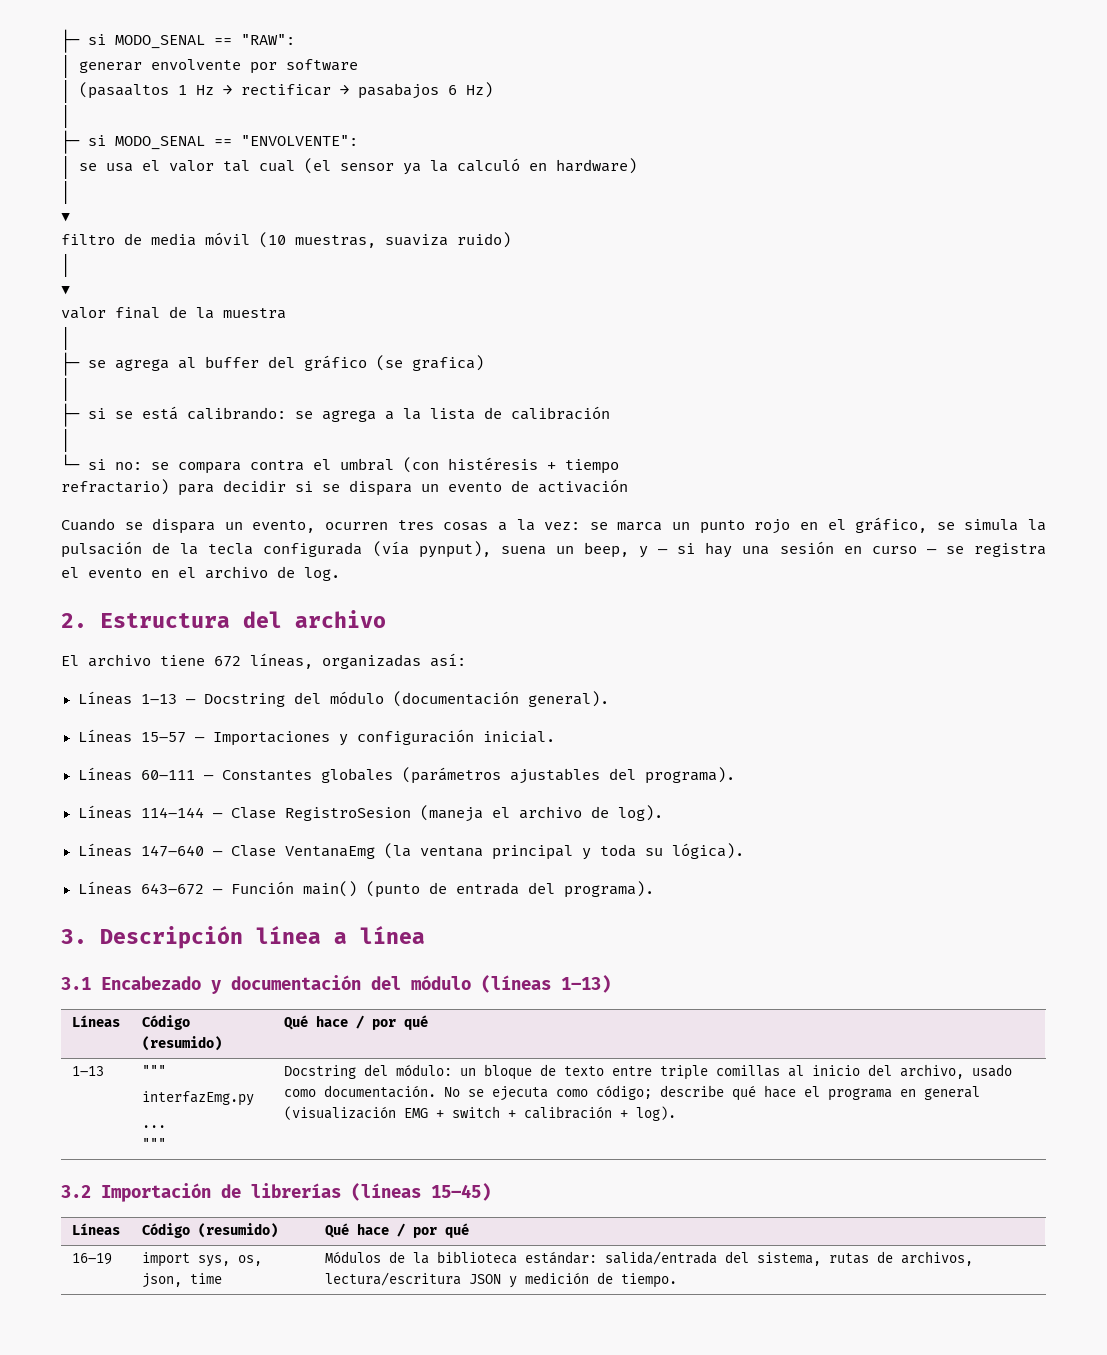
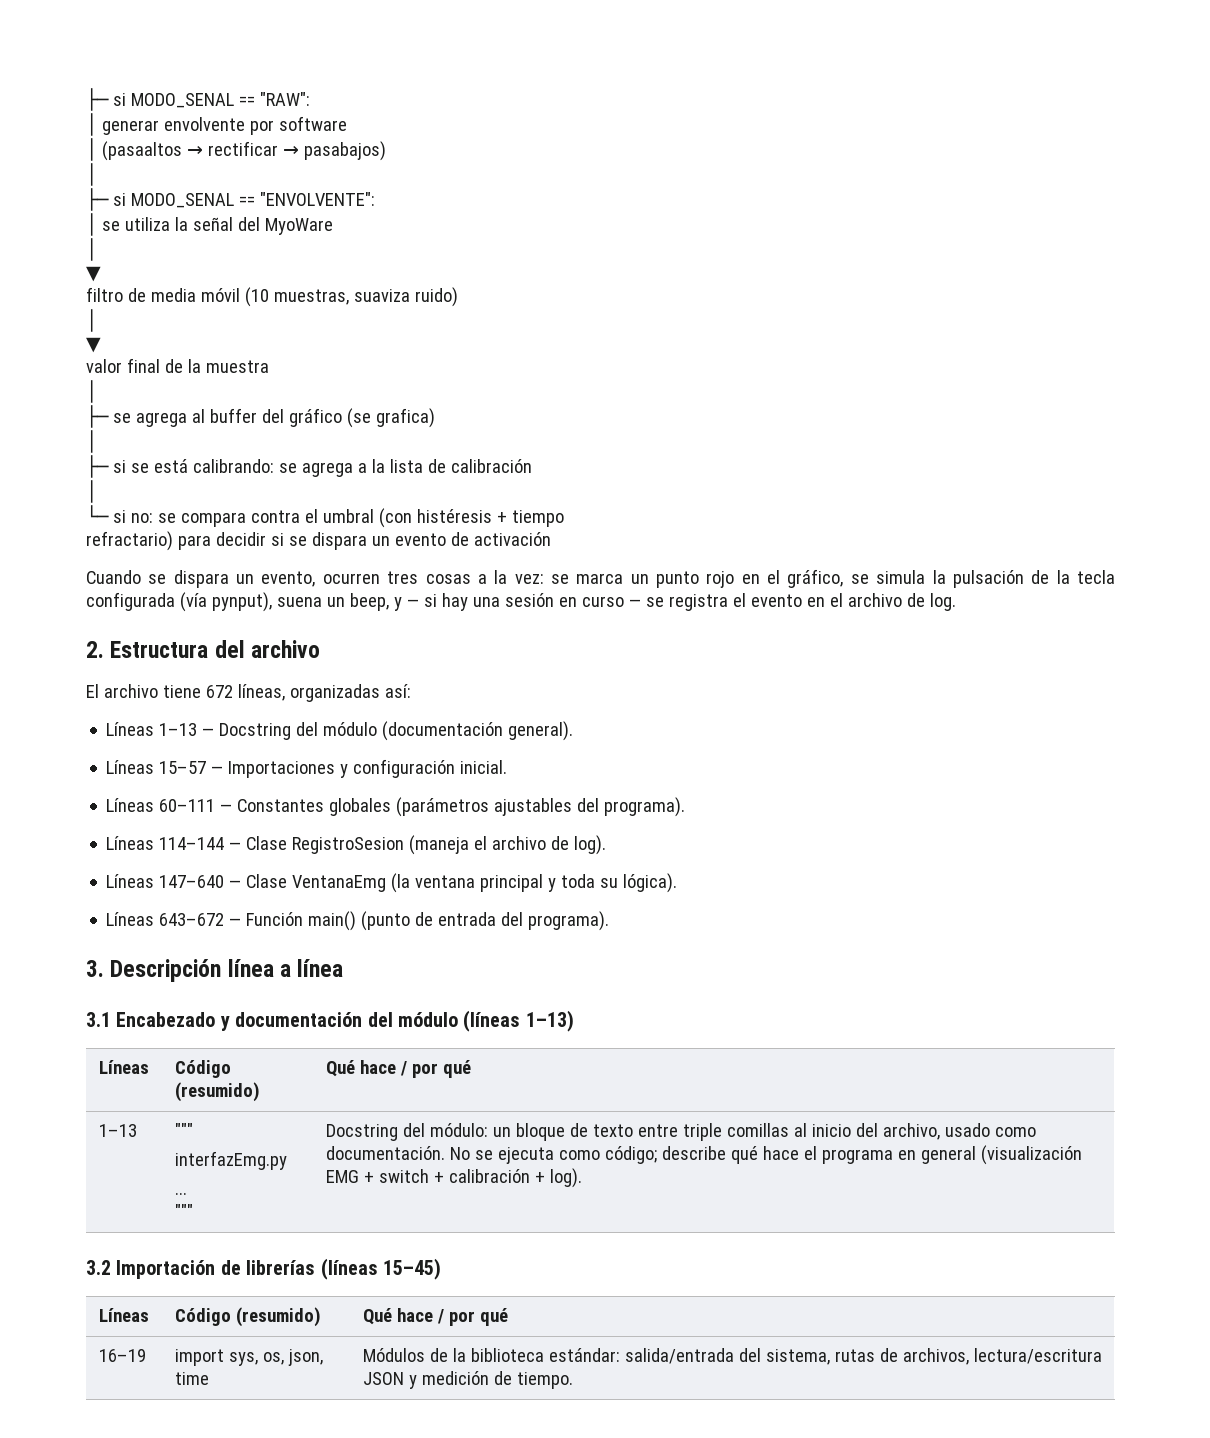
[178,85,214,95] 1 Hz -> (182, 151) none
[358,82,493,99] pasabajos 6 Hz) -> [303,141,386,161] pasabajos)
[106,158,637,175] usa el valor tal cual (el sensor ya la calculó en hardware) -> [124,217,333,235] utiliza la señal del MyoWare

